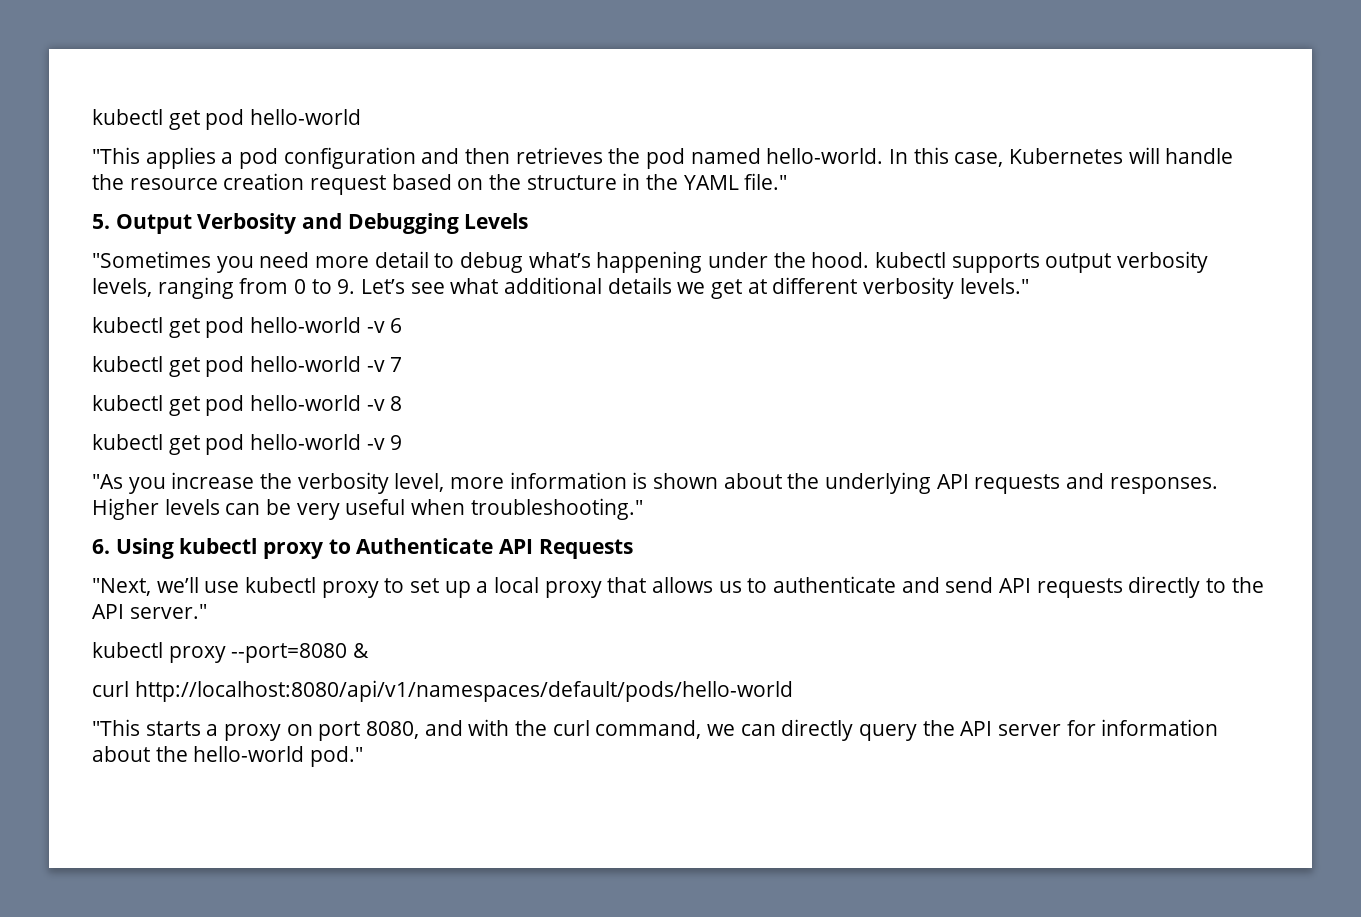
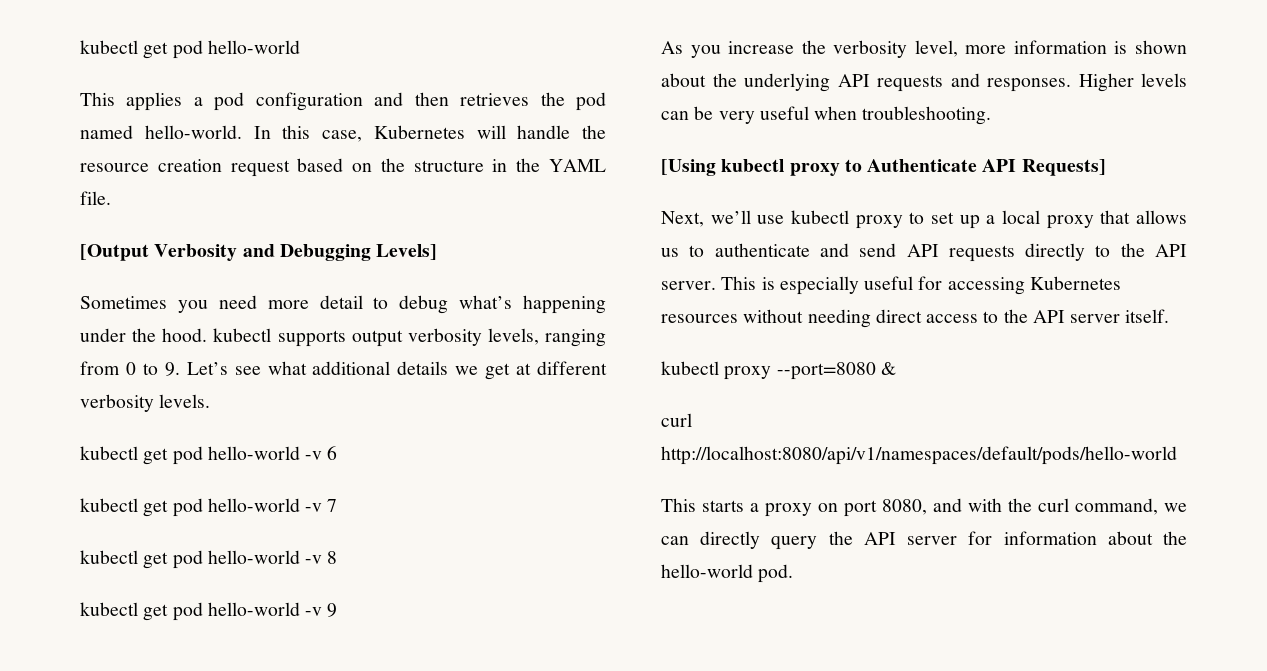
[92,147,140,164] "This -> [80,92,115,106] This
[744,173,788,190] [92,214,192,234] file." // 5. Output -> [80,191,111,205] [80,244,149,261] file. // [Output
[464,213,529,229] [92,251,211,268] Levels // "Sometimes -> [376,244,438,260] [80,296,167,309] Levels] // Sometimes
[959,278,1029,294] levels." -> [159,394,211,408] levels.
[92,474,123,489] "As -> [661,41,683,54] As
[470,498,643,520] [92,538,174,559] troubleshooting." // 6. Using -> [862,106,992,125] [661,159,716,176] troubleshooting. // [Using
[538,539,633,559] [92,578,151,596] Requests // "Next, -> [1021,159,1106,176] [661,211,704,227] Requests] // Next,
[129,604,207,619] server." -> [661,276,1121,295] [661,309,1170,328] server. This is especially useful for accessing Kubernetes resources without needing direct access to the API server itself.
[92,719,140,736] "This -> [661,498,696,512] This
[310,746,364,767] pod." -> [758,564,794,583] pod.

